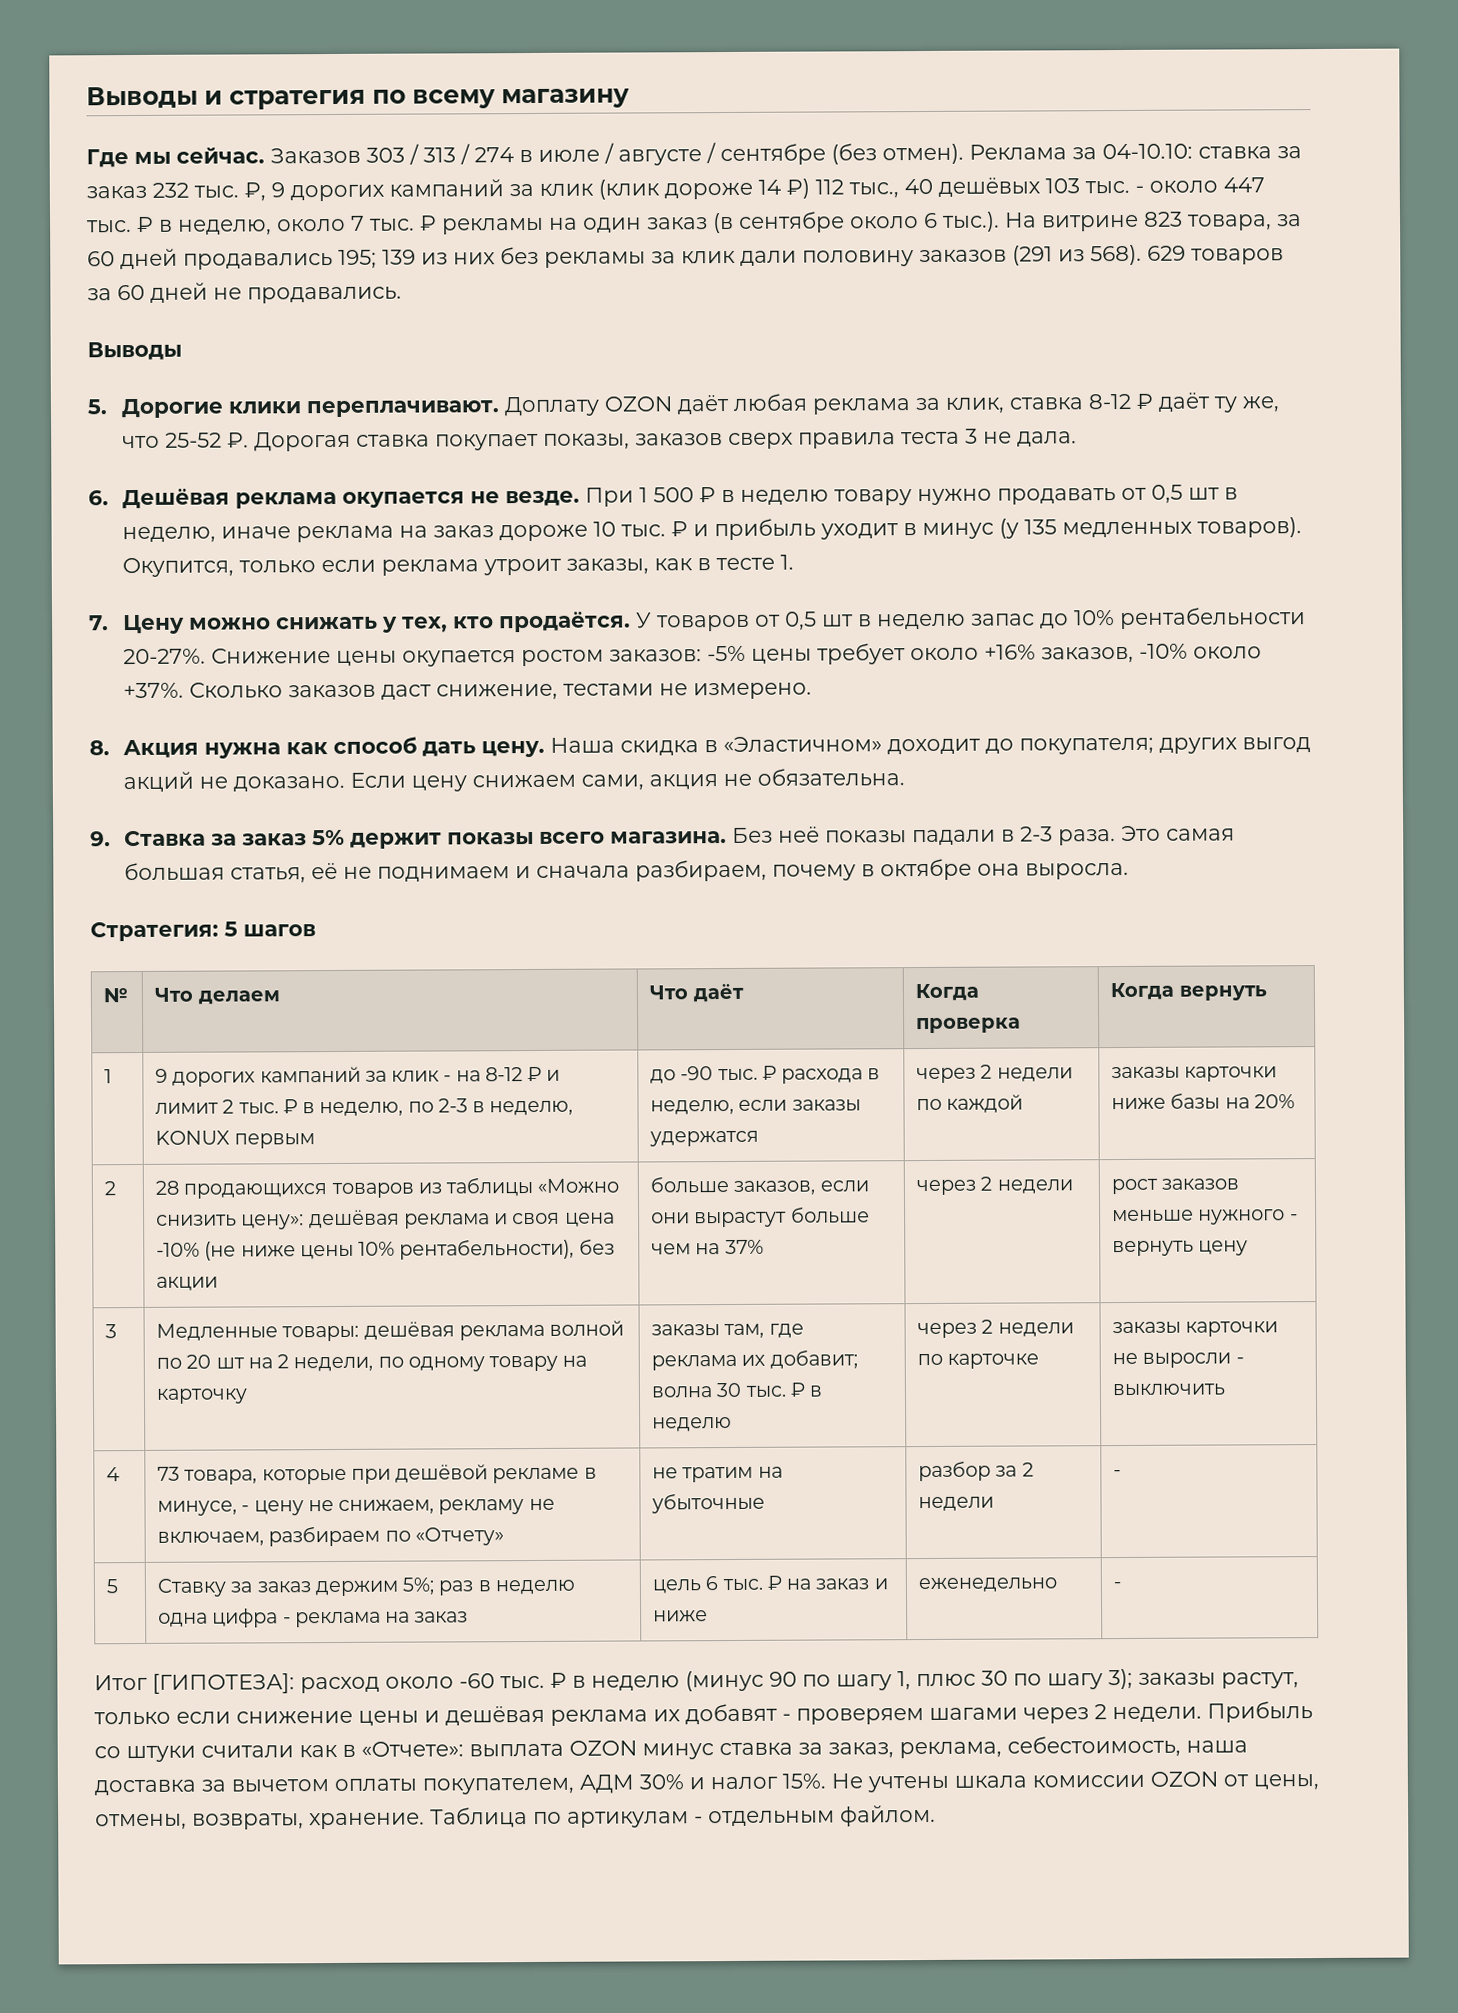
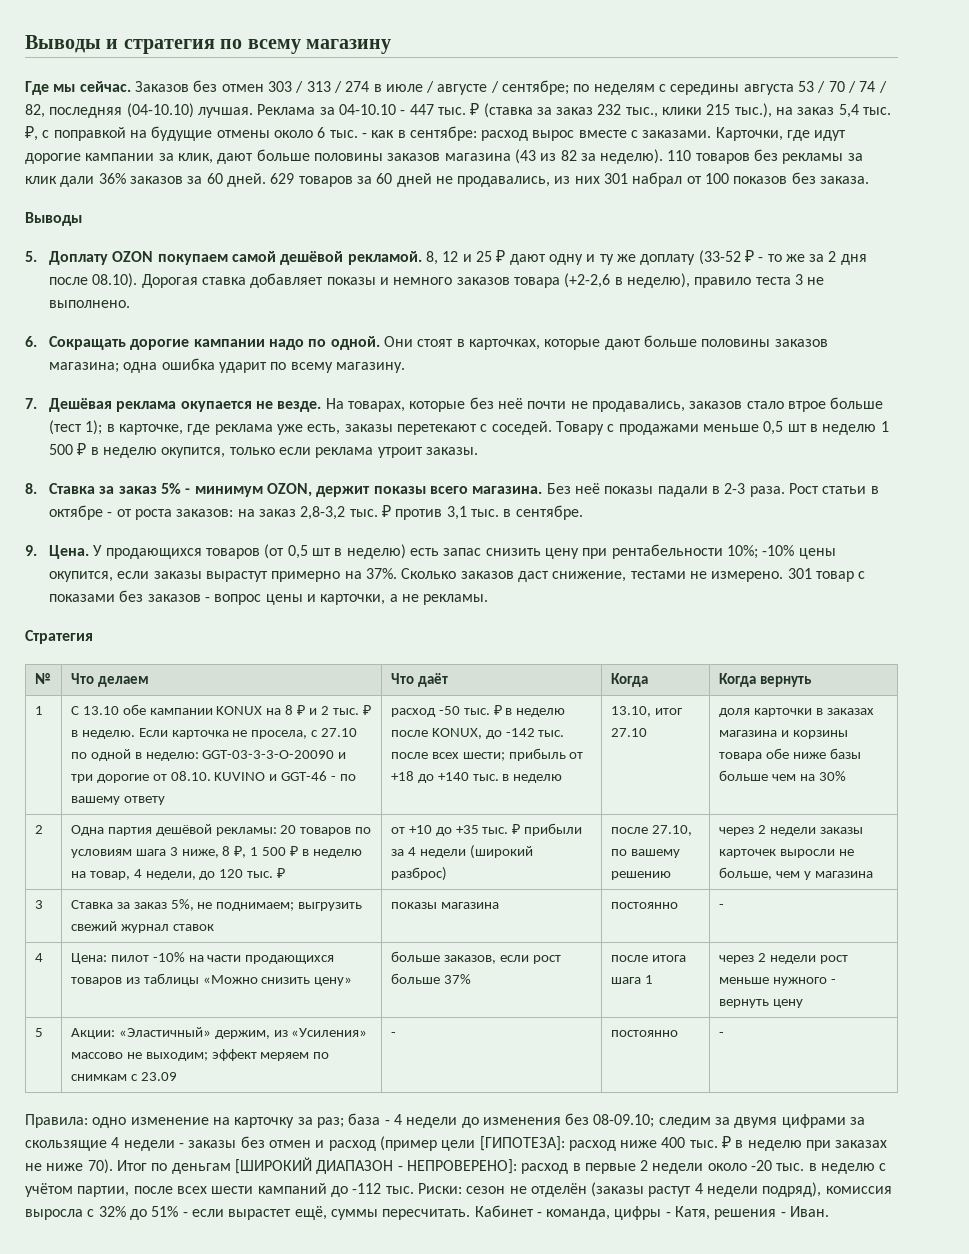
(361, 155) none -> [193,80,264,92] без отмен
[720,143,1302,166] [86,177,1265,202] [87,211,1302,236] [87,248,495,270] сентябре (без отмен). Реклама за 04-10.10: ставка за заказ 232 тыс. ₽, 9 дорогих кампаний за клик (клик дороже 14 ₽) 112 тыс., 40 дешёвых 103 тыс. - около 447 тыс. ₽ в неделю, около 7 тыс. ₽ рекламы на один заказ (в сентябре около 6 тыс.). На витрине 823 товара, за 60 дней продавались 195; 139 из них -> [502,80,887,95] [25,103,892,118] [25,126,847,141] [25,149,750,164] сентябре; по неделям с середины августа 53 / 70 / 74 / 82, последняя (04-10.10) лучшая. Реклама за 04-10.10 - 447 тыс. ₽ (ставка за заказ 232 тыс., клики 215 тыс.), на заказ 5,4 тыс. ₽, с поправкой на будущие отмены около 6 тыс. - как в сентябре: расход вырос вместе с заказами. Карточки, где идут дорогие кампании за клик, дают больше половины заказов магазина (43 из 82 за неделю). 110 товаров
[802,244,1142,267] половину заказов (291 из 568). -> [98,173,266,187] 36% заказов за 60 дней.
[247,286,402,304] [87,341,182,361] [87,392,1279,419] [121,428,1077,452] [88,490,109,506] продавались. // Выводы // 5. Дорогие клики переплачивают. Доплату OZON даёт любая реклама за клик, ставка 8-12 ₽ даёт ту же, что 25-52 ₽. Дорогая ставка покупает показы, заказов сверх правила теста 3 не дала. // 6. -> [457,172,870,187] [25,212,82,226] [25,250,867,265] [49,273,825,288] [49,300,131,308] [25,335,828,350] [49,358,406,373] [25,398,37,409] продавались, из них 301 набрал от 100 показов без заказа. // Выводы // 5. Доплату OZON покупаем самой дешёвой рекламой. 8, 12 и 25 ₽ дают одну и ту же доплату (33-52 ₽ - то же за 2 дня после 08.10). Дорогая ставка добавляет показы и немного заказов товара (+2-2,6 в неделю), правило теста 3 не выполнено. // 6. Сокращать дорогие кампании надо по одной. Они стоят в карточках, которые дают больше половины заказов магазина; одна ошибка ударит по всему магазину. // 7.
[584,484,1238,507] [121,517,1302,544] [121,554,794,578] [89,607,1306,635] [122,643,1262,667] [122,682,812,701] [89,736,1311,759] [122,768,905,793] [90,831,111,847] При 1 500 ₽ в неделю товару нужно продавать от 0,5 шт в неделю, иначе реклама на заказ дороже 10 тыс. ₽ и прибыль уходит в минус (у 135 медленных товаров). Окупится, только если реклама утроит заказы, как в тесте 1. // 7. Цену можно снижать у тех, кто продаётся. У товаров от 0,5 шт в неделю запас до 10% рентабельности 20-27%. Снижение цены окупается ростом заказов: -5% цены требует около +16% заказов, -10% около +37%. Сколько заказов даст снижение, тестами не измерено. // 8. Акция нужна как способ дать цену. Наша скидка в «Эластичном» доходит до покупателя; других выгод акций не доказано. Если цену снижаем сами, акция не обязательна. // 9. -> [325,397,884,412] [49,420,889,435] [49,443,479,458] [25,483,37,494] На товарах, которые без неё почти не продавались, заказов стало втрое больше (тест 1); в карточке, где реклама уже есть, заказы перетекают с соседей. Товару с продажами меньше 0,5 шт в неделю 1 500 ₽ в неделю окупится, только если реклама утроит заказы. // 8.
(345, 837) none -> [185,483,313,497] - минимум OZON,
[1120,825,1235,842] [123,858,1129,884] [90,921,316,942] Это самая большая статья, её не поднимаем и сначала разбираем, почему в октябре она выросла. // Стратегия: 5 шагов -> [788,483,879,494] [49,505,583,520] [25,544,836,559] [49,568,866,582] [49,590,489,605] [25,630,93,644] Рост статьи в октябре - от роста заказов: на заказ 2,8-3,2 тыс. ₽ против 3,1 тыс. в сентябре. // 9. Цена. У продающихся товаров (от 0,5 шт в неделю) есть запас снизить цену при рентабельности 10%; -10% цены окупится, если заказы вырастут примерно на 37%. Сколько заказов даст снижение, тестами не измерено. 301 товар с показами без заказов - вопрос цены и карточки, а не рекламы. // Стратегия
[916,1017,1022,1034] проверка -> (648, 680) none
[155,1066,561,1087] [155,1102,220,1114] 9 дорогих кампаний за клик - на 8-12 ₽ и лимит -> [70,704,318,715] С 13.10 обе кампании KONUX на 8 ₽ и
[319,1098,574,1117] [155,1130,316,1149] [650,1065,881,1084] [650,1099,861,1115] [649,1130,760,1147] [916,1064,1073,1084] [916,1094,1024,1113] [1111,1066,1278,1082] [1111,1092,1295,1110] [104,1181,117,1196] [155,1180,180,1195] неделю, по 2-3 в неделю, KONUX первым | до -90 тыс. ₽ расхода в неделю, если заказы удержатся | через 2 недели по каждой | заказы карточки ниже базы на 20% // 2 | 28 -> [81,728,358,739] [70,749,347,761] [70,771,357,783] [70,796,165,805] [390,705,566,717] [390,728,565,739] [390,748,584,761] [390,771,563,783] [610,706,683,717] [610,728,647,737] [718,708,874,717] [718,730,848,739] [718,748,861,761] [718,770,846,781] [34,825,43,834] [70,824,372,836] [70,846,362,858] [70,868,286,880] [390,823,583,836] [390,845,533,859] [390,867,447,881] [610,825,692,836] [610,849,680,858] [610,871,671,880] [718,825,863,836] [718,849,854,858] [718,867,873,880] [34,900,43,909] [70,899,363,911] [70,921,214,933] [390,902,499,909] [610,902,678,909] [718,904,724,909] [34,953,43,962] [70,952,242,964] неделю. Если карточка не просела, с 27.10 по одной в неделю: GGT-03-3-3-O-20090 и три дорогие от 08.10. KUVINO и GGT-46 - по вашему ответу | расход -50 тыс. ₽ в неделю после KONUX, до -142 тыс. после всех шести; прибыль от +18 до +140 тыс. в неделю | 13.10, итог 27.10 | доля карточки в заказах магазина и корзины товара обе ниже базы больше чем на 30% // 2 | Одна партия дешёвой рекламы: 20 товаров по условиям шага 3 ниже, 8 ₽, 1 500 ₽ в неделю на товар, 4 недели, до 120 тыс. ₽ | от +10 до +35 тыс. ₽ прибыли за 4 недели (широкий разброс) | после 27.10, по вашему решению | через 2 недели заказы карточек выросли не больше, чем у магазина // 3 | Ставка за заказ 5%, не поднимаем; выгрузить свежий журнал ставок | показы магазина | постоянно | - // 4 | Цена: пилот -10% на части
[241,1209,615,1230] [156,1238,615,1261] [156,1276,219,1291] [650,1175,869,1195] [651,1206,870,1228] [651,1239,764,1255] [916,1176,1073,1196] [1111,1178,1240,1195] цену»: дешёвая реклама и своя цена -10% (не ниже цены 10% рентабельности), без акции | больше заказов, если они вырастут больше чем на 37% | через 2 недели | рост заказов -> [314,977,353,986] [390,951,561,964] [390,973,471,984] [610,955,686,962] [610,975,653,984] [718,953,848,964] цену» | больше заказов, если рост больше 37% | после итога шага 1 | через 2 недели рост
[105,1324,118,1339] [156,1320,625,1342] [156,1354,588,1372] [156,1388,249,1404] [651,1323,804,1339] [651,1349,858,1371] [651,1382,823,1398] [652,1416,733,1432] [917,1319,1074,1339] [917,1353,1040,1369] [1112,1321,1279,1337] [1112,1352,1244,1368] [1112,1383,1226,1397] [106,1467,121,1482] [157,1464,597,1485] [157,1498,555,1516] [157,1525,504,1547] [652,1466,783,1483] [651,1492,766,1514] [918,1460,1034,1482] [918,1496,995,1512] [1113,1470,1122,1477] [106,1579,119,1594] [157,1577,575,1597] [158,1608,469,1628] [652,1575,888,1594] [653,1610,709,1622] [918,1577,1058,1593] [1113,1582,1122,1589] [94,1668,1299,1694] [94,1701,1313,1726] [94,1735,1248,1763] [94,1771,1319,1796] [95,1804,936,1831] 3 | Медленные товары: дешёвая реклама волной по 20 шт на 2 недели, по одному товару на карточку | заказы там, где реклама их добавит; волна 30 тыс. ₽ в неделю | через 2 недели по карточке | заказы карточки не выросли - выключить // 4 | 73 товара, которые при дешёвой рекламе в минусе, - цену не снижаем, рекламу не включаем, разбираем по «Отчету» | не тратим на убыточные | разбор за 2 недели | - // 5 | Ставку за заказ держим 5%; раз в неделю одна цифра - реклама на заказ | цель 6 тыс. ₽ на заказ и ниже | еженедельно | - // Итог [ГИПОТЕЗА]: расход около -60 тыс. ₽ в неделю (минус 90 по шагу 1, плюс 30 по шагу 3); заказы растут, только если снижение цены и дешёвая реклама их добавят - проверяем шагами через 2 недели. Прибыль со штуки считали как в «Отчете»: выплата OZON минус ставка за заказ, реклама, себестоимость, наша доставка за вычетом оплаты покупателем, АДМ 30% и налог 15%. Не учтены шкала комиссии OZON от цены, отмены, возвраты, хранение. Таблица по артикулам - отдельным файлом. -> [34,1028,43,1037] [70,1027,368,1039] [70,1049,330,1061] [70,1072,177,1081] [390,1032,396,1037] [610,1030,678,1037] [718,1032,724,1037] [25,1113,866,1128] [25,1136,888,1151] [25,1157,887,1174] [25,1182,892,1197] [25,1205,830,1220] 5 | Акции: «Эластичный» держим, из «Усиления» массово не выходим; эффект меряем по снимкам с 23.09 | - | постоянно | - // Правила: одно изменение на карточку за раз; база - 4 недели до изменения без 08-09.10; следим за двумя цифрами за скользящие 4 недели - заказы без отмен и расход (пример цели [ГИПОТЕЗА]: расход ниже 400 тыс. ₽ в неделю при заказах не ниже 70). Итог по деньгам [ШИРОКИЙ ДИАПАЗОН - НЕПРОВЕРЕНО]: расход в первые 2 недели около -20 тыс. в неделю с учётом партии, после всех шести кампаний до -112 тыс. Риски: сезон не отделён (заказы растут 4 недели подряд), комиссия выросла с 32% до 51% - если вырастет ещё, суммы пересчитать. Кабинет - команда, цифры - Катя, решения - Иван.

